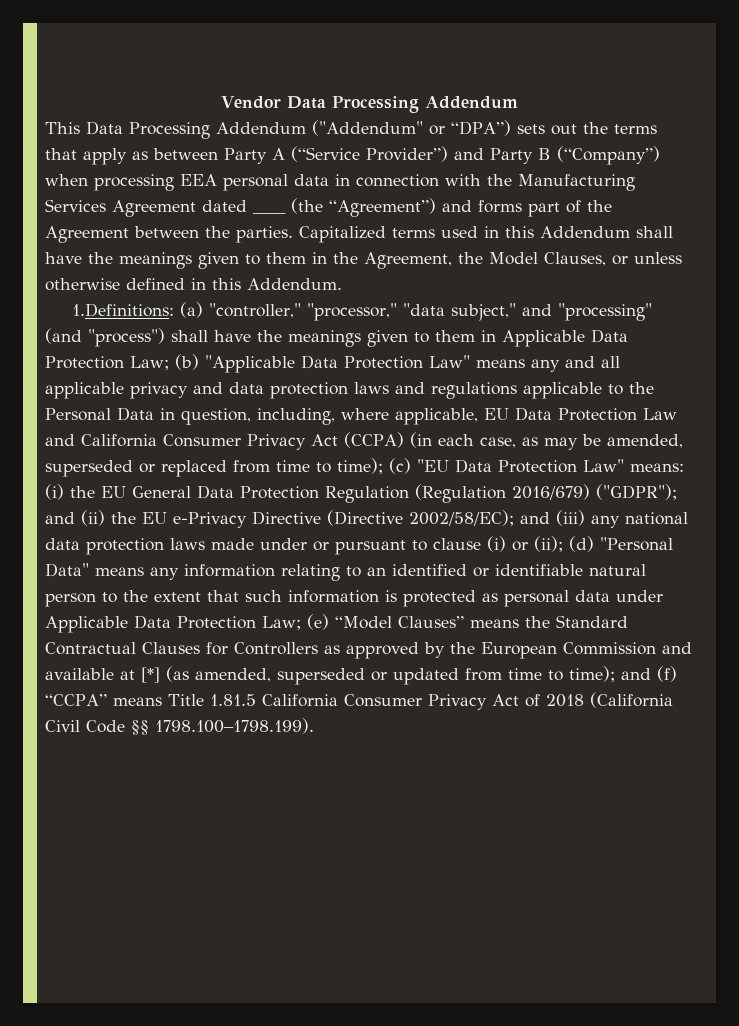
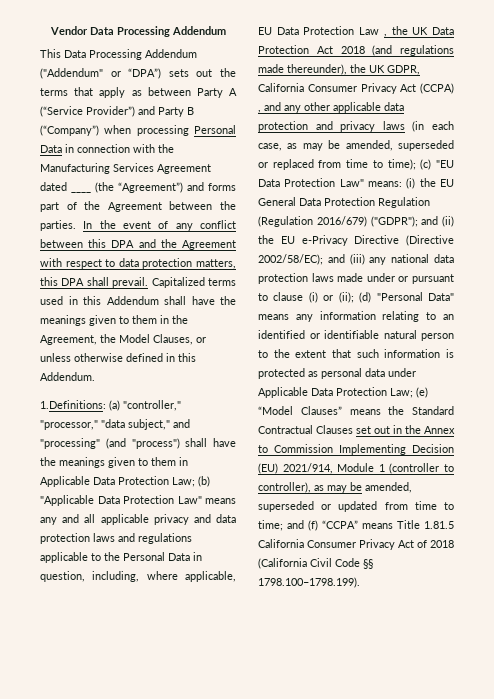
[180,174,329,191] EEA personal data -> [194,125,236,134] [40,145,62,153] Personal Data
(293, 234) none -> [83,220,236,231] [40,239,236,250] [40,258,236,269] [40,277,149,288] In the event of any conflict between this DPA and the Agreement with respect to data protection matters, this DPA shall prevail.
[45,434,75,446] and -> [383,26,454,37] [258,45,454,56] [258,64,420,75] , the UK Data Protection Act 2018 (and regulations made thereunder), the UK GDPR,
(404, 440) none -> [258,102,404,113] [258,121,405,132] , and any other applicable data protection and privacy laws
[206,642,692,659] [45,666,189,683] for Controllers as approved by the European Commission and available at [*] (as -> [356,425,455,434] [258,444,454,455] [258,463,454,474] [258,482,362,493] set out in the Annex to Commission Implementing Decision (EU) 2021/914, Module 1 (controller to controller), as may be
[569,666,615,682] time); -> [258,520,283,531] time;

